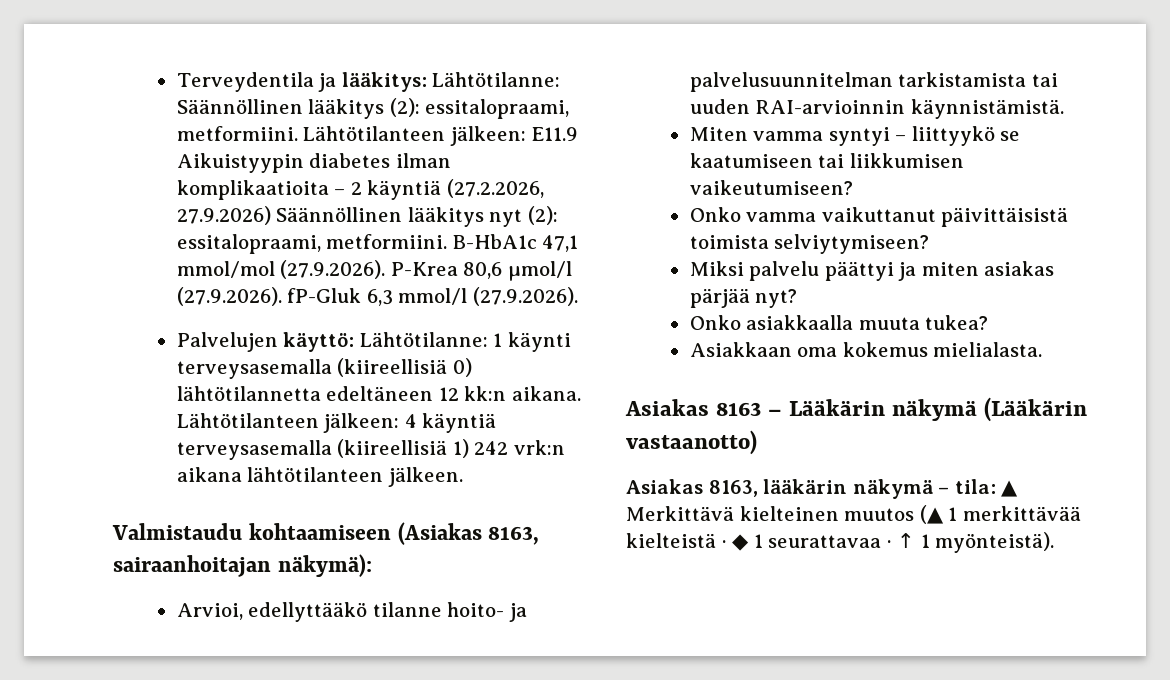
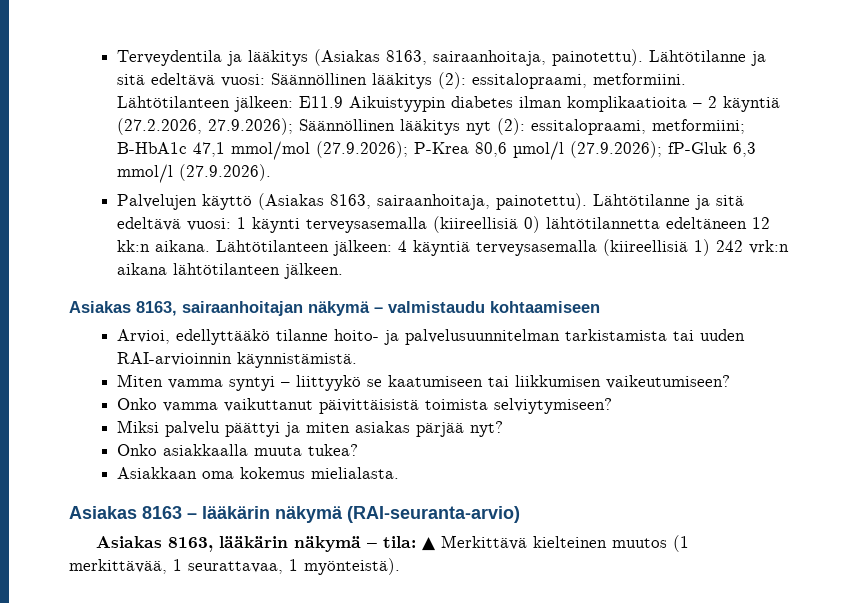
[341,72,561,92] lääkitys: Lähtötilanne: -> [247,49,766,66] [116,73,265,87] lääkitys (Asiakas 8163, sairaanhoitaja, painotettu). Lähtötilanne ja sitä edeltävä vuosi:
[176,206,271,225] 27.9.2026) -> [207,118,293,135] 27.9.2026);
[326,234,448,249] metformiini. -> [651,119,745,134] metformiini;
[280,260,386,279] (27.9.2026). -> [315,141,408,158] (27.9.2026);
[176,287,282,306] (27.9.2026). -> [569,141,662,158] (27.9.2026);
[283,332,488,352] käyttö: Lähtötilanne: -> [201,193,744,210] [116,217,231,231] käyttö (Asiakas 8163, sairaanhoitaja, painotettu). Lähtötilanne ja sitä edeltävä vuosi:
[112,522,540,545] [113,554,372,577] Valmistaudu kohtaamiseen (Asiakas 8163, sairaanhoitajan näkymä): -> [69,301,600,316] Asiakas 8163, sairaanhoitajan näkymä – valmistaudu kohtaamiseen
[789,397,1088,422] [626,430,757,455] Lääkärin näkymä (Lääkärin vastaanotto) -> [202,506,520,523] lääkärin näkymä (RAI-seuranta-arvio)
[919,505,1081,524] [626,533,916,551] (▲ 1 merkittävää kielteistä · ◆ 1 seurattavaa · ↑ -> [673,535,690,552] [69,559,283,574] (1 merkittävää, 1 seurattavaa,

